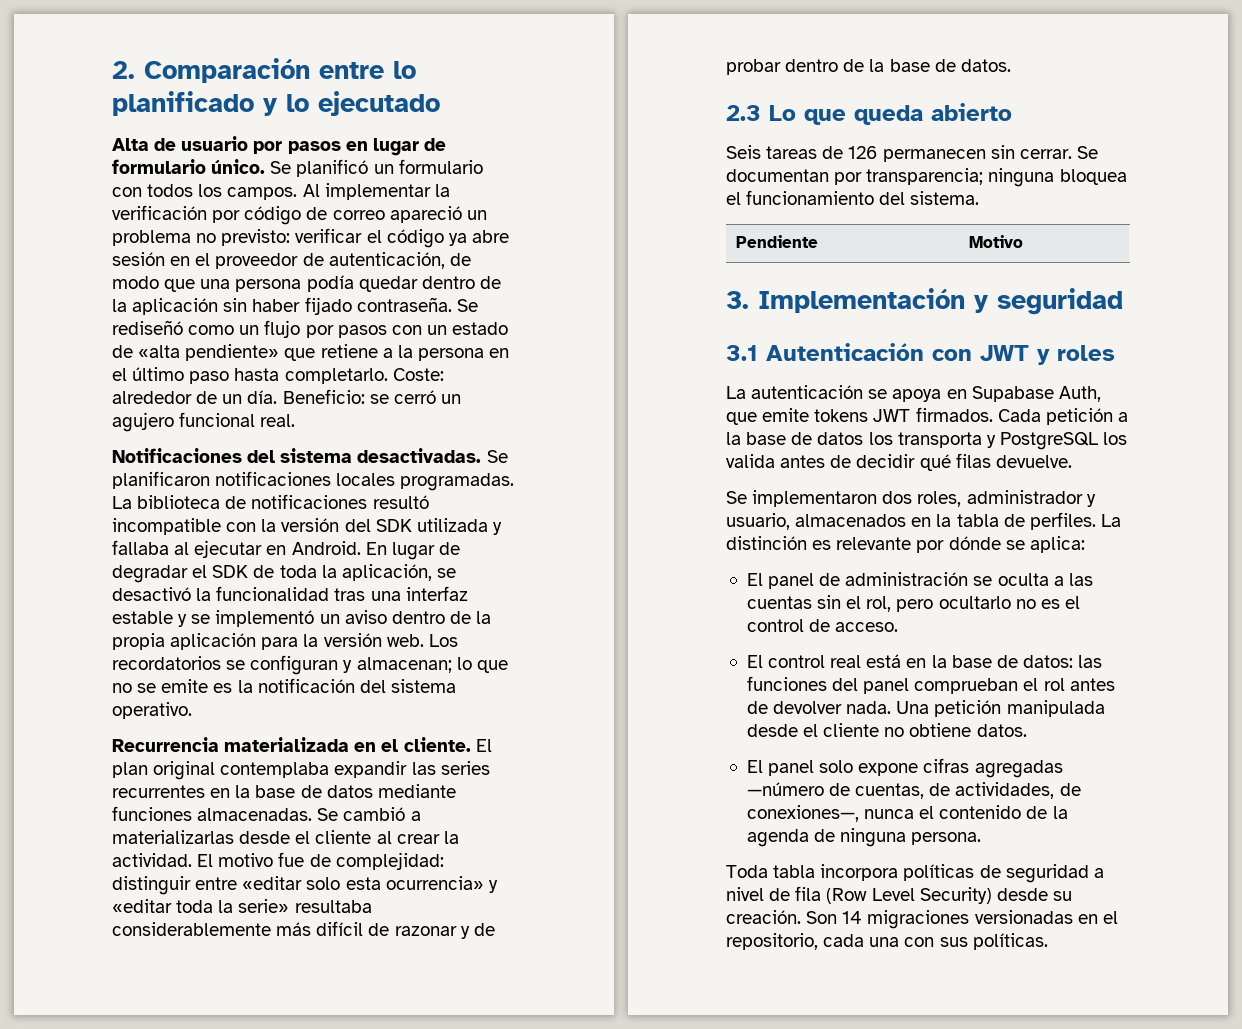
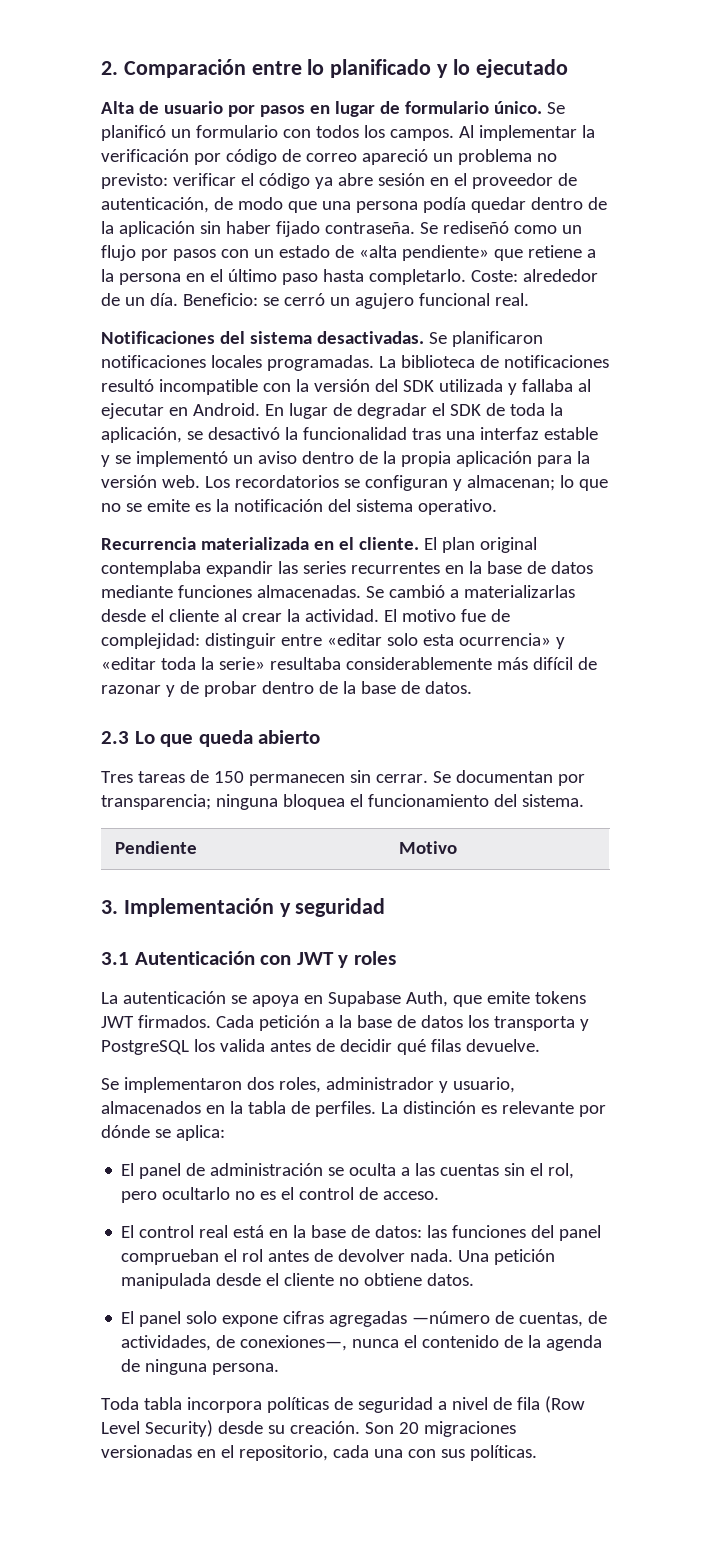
[726,145,761,159] Seis -> [101,771,133,783] Tres
[848,146,878,159] 126 -> [213,771,244,783] 150
[842,911,863,924] 14 -> [398,1422,419,1434] 20

